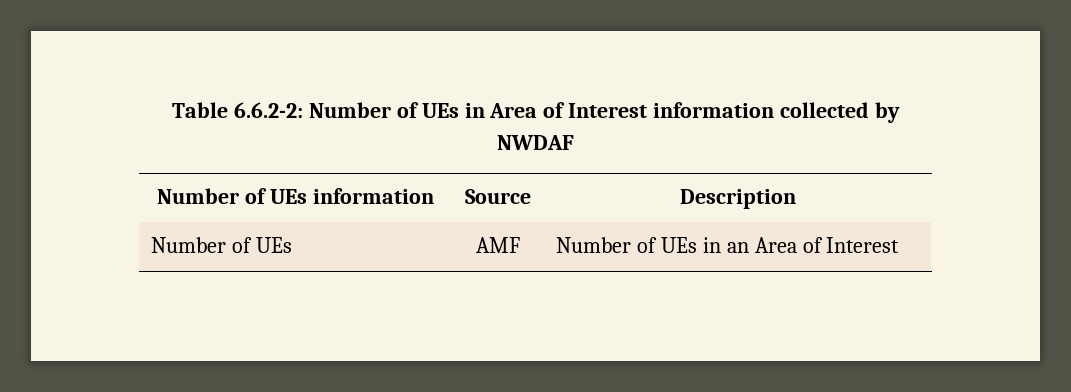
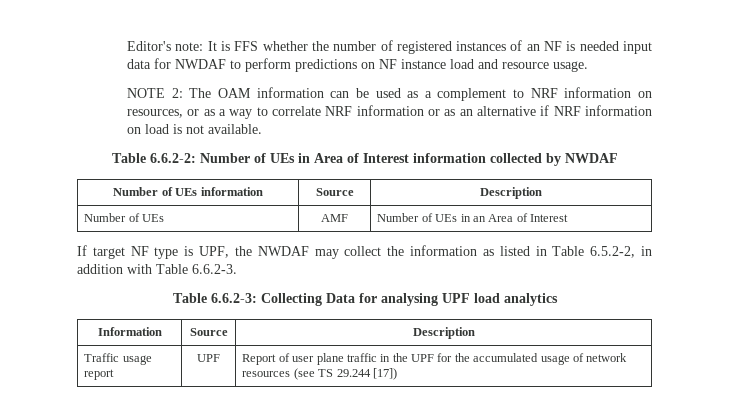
(171, 110) none -> [127,40,653,54] [127,58,589,72] [127,87,652,101] [127,105,653,119] [127,124,263,134] Editor's note: It is FFS whether the number of registered instances of an NF is needed input data for NWDAF to perform predictions on NF instance load and resource usage. // NOTE 2: The OAM information can be used as a complement to NRF information on resources, or as a way to correlate NRF information or as an alternative if NRF information on load is not available. //
(900, 245) none -> [77,245,652,259] [77,264,237,274] [172,293,558,306] [97,327,162,336] [189,328,228,336] [412,327,475,339] [84,353,152,365] [84,369,115,380] [197,354,220,362] [242,353,628,365] [242,368,397,380] // If target NF type is UPF, the NWDAF may collect the information as listed in Table 6.5.2-2, in addition with Table 6.6.2-3. // Table 6.6.2-3: Collecting Data for analysing UPF load analytics // Information | Source | Description // Traffic usage report | UPF | Report of user plane traffic in the UPF for the accumulated usage of network resources (see TS 29.244 [17])

